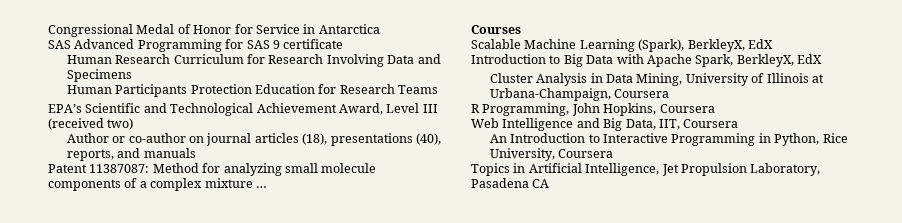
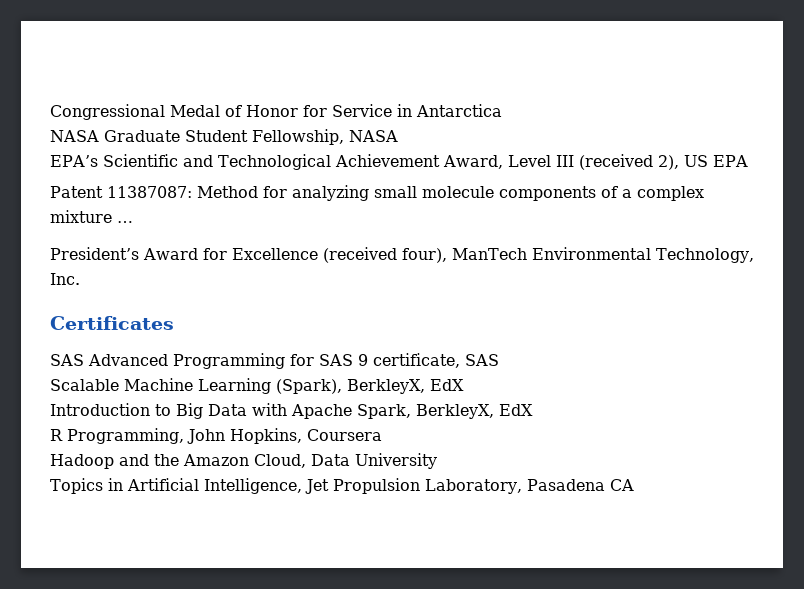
[48,39,344,52] [66,54,441,67] [66,69,132,82] [66,84,439,97] SAS Advanced Programming for SAS 9 certificate // Human Research Curriculum for Research Involving Data and Specimens // Human Participants Protection Education for Research Teams -> [50,129,398,145] NASA Graduate Student Fellowship, NASA
[107,118,134,130] [66,133,441,146] [66,148,196,161] two) // Author or co-author on journal articles (18), presentations (40), reports, and manuals -> [657,155,748,170] 2), US EPA
[471,25,521,34] Courses -> [50,247,754,263] [50,273,80,285] [50,316,174,330] [50,353,499,369] President’s Award for Excellence (received four), ManTech Environmental Technology, Inc. // Certificates // SAS Advanced Programming for SAS 9 certificate, SAS
[489,73,824,86] [489,88,670,101] // Cluster Analysis in Data Mining, University of Illinois at Urbana-Champaign, Coursera -> (533, 410) none
[471,118,739,131] [489,133,848,146] [489,148,614,161] Web Intelligence and Big Data, IIT, Coursera // An Introduction to Interactive Programming in Python, Rice University, Coursera -> [50,453,437,469] Hadoop and the Amazon Cloud, Data University

